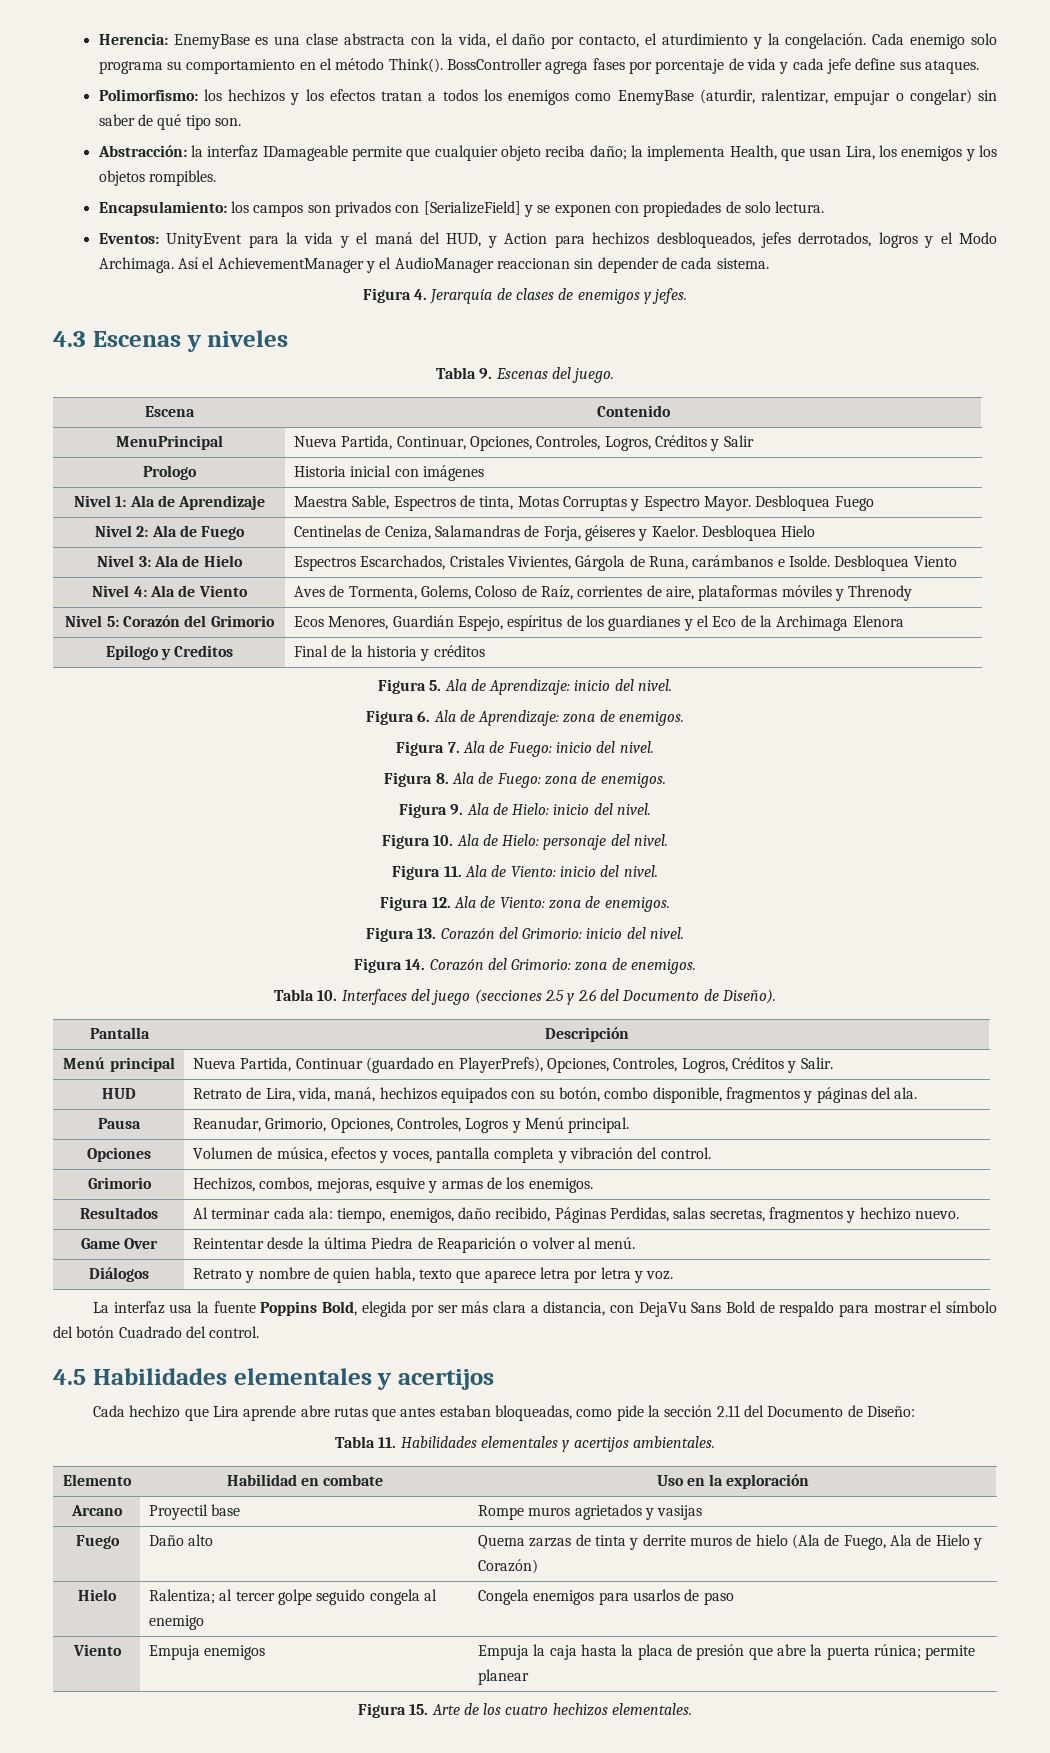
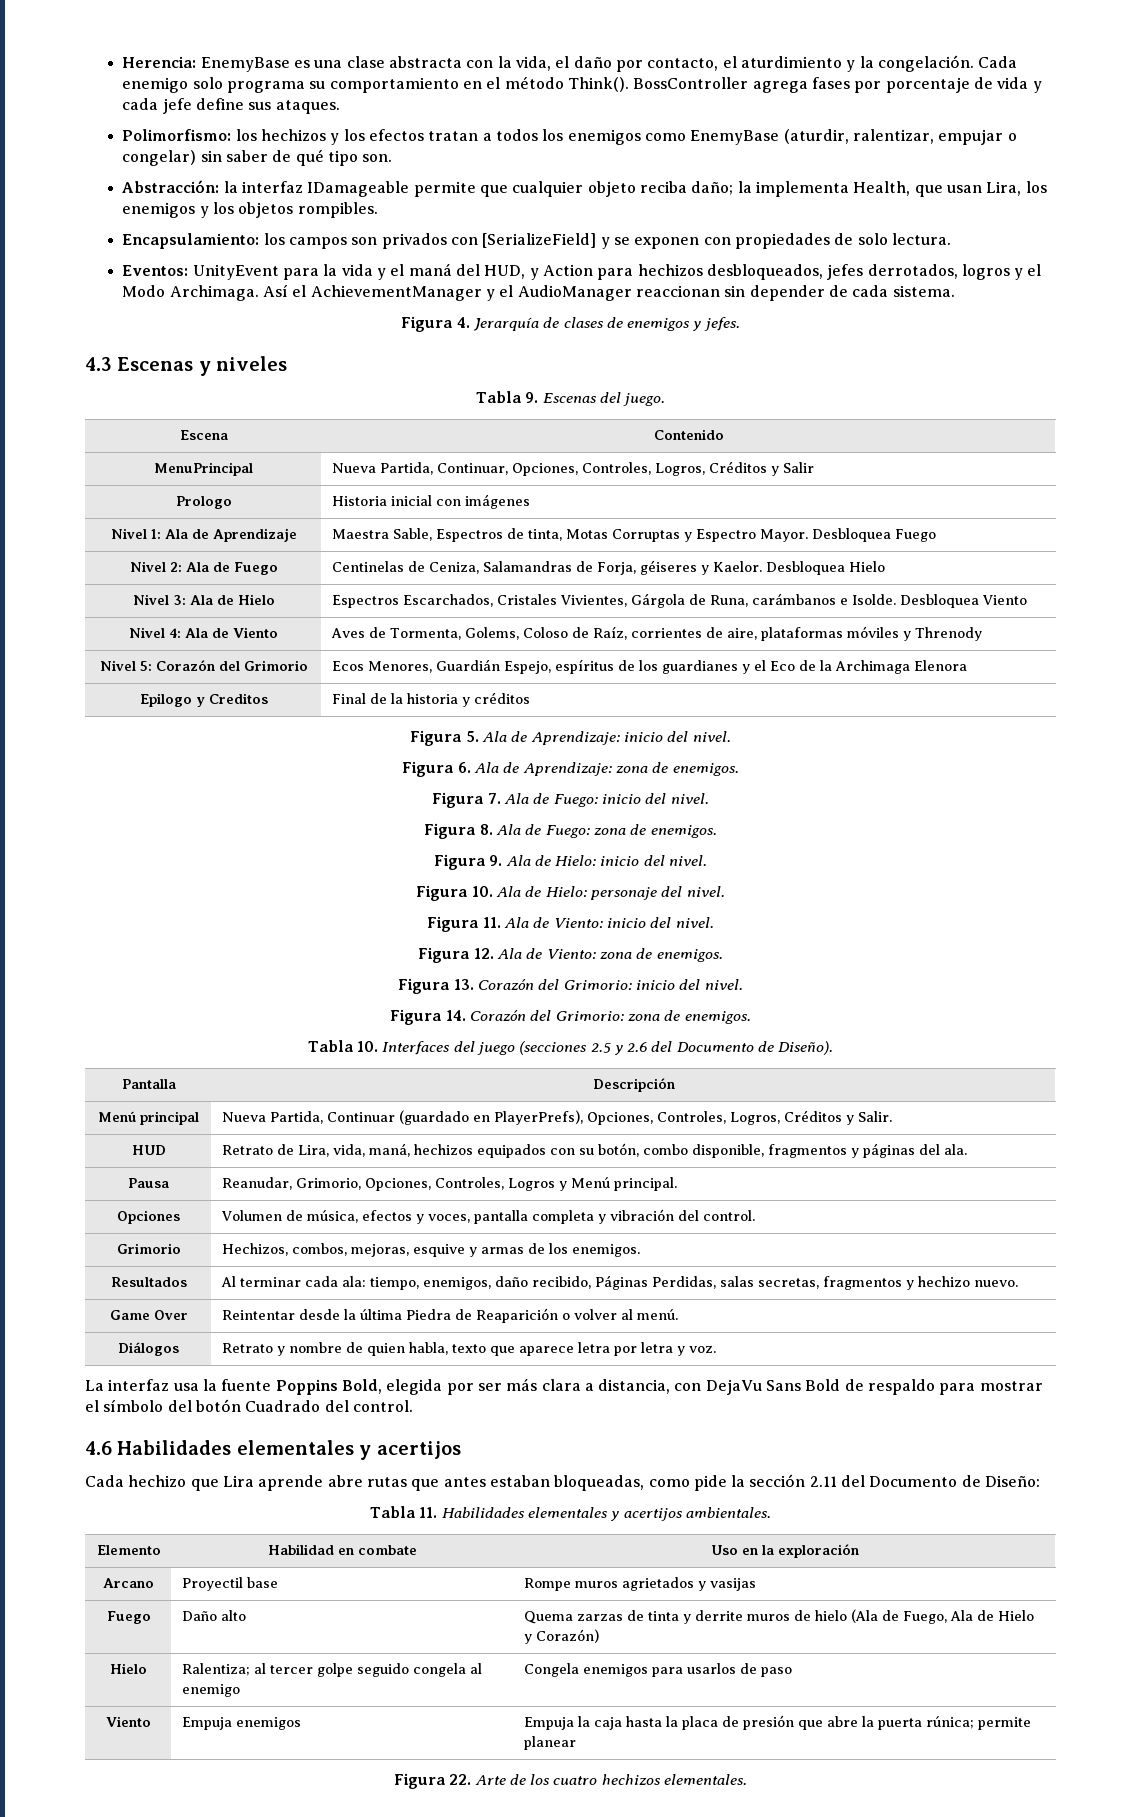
[53,1369,86,1385] 4.5 -> [85,1441,112,1455] 4.6
[409,1704,429,1715] 15. -> [449,1774,472,1785] 22.

